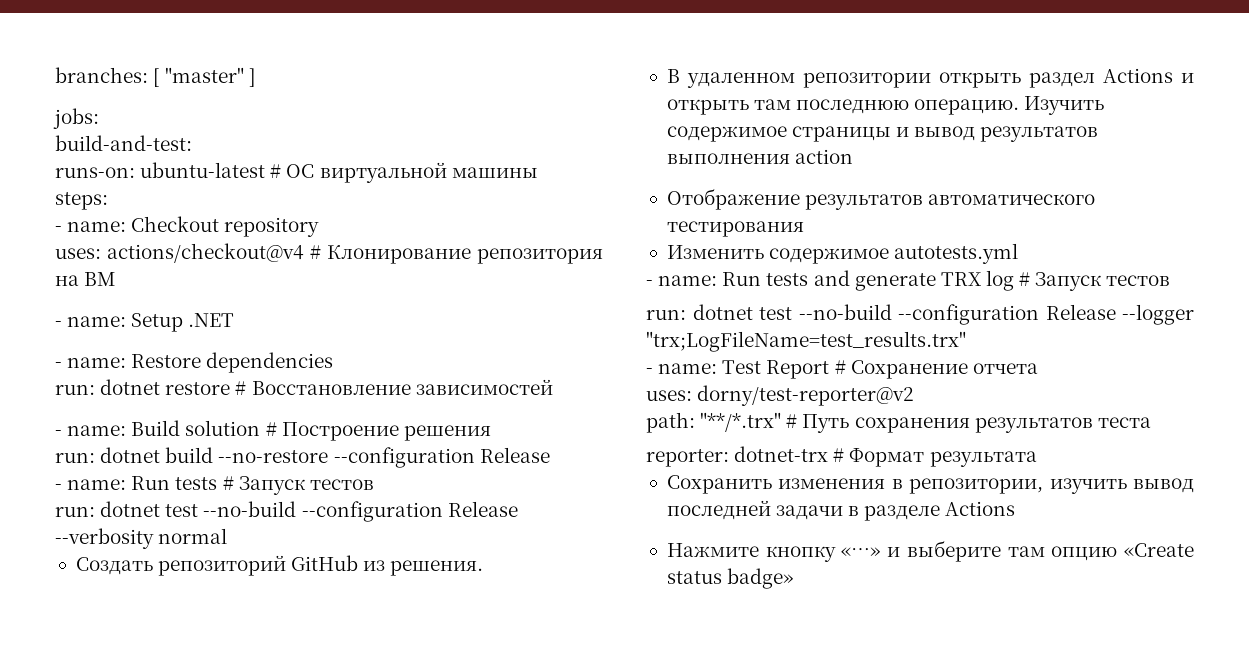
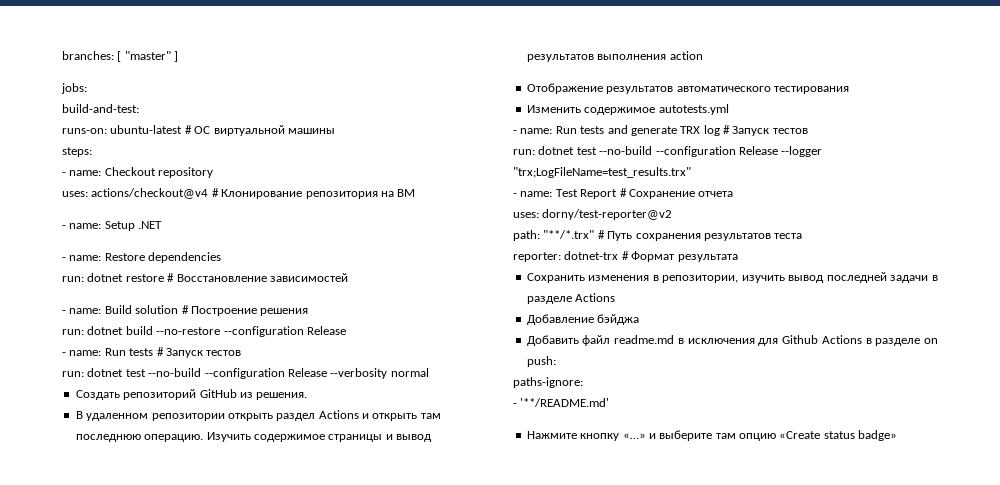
(1016, 508) none -> [526,314,640,325] [526,335,939,346] [526,356,556,367] [513,377,583,388] [513,398,610,407] // Добавление бэйджа // Добавить файл readme.md в исключения для Github Actions в разделе on push: // paths-ignore: // - '**/README.md'

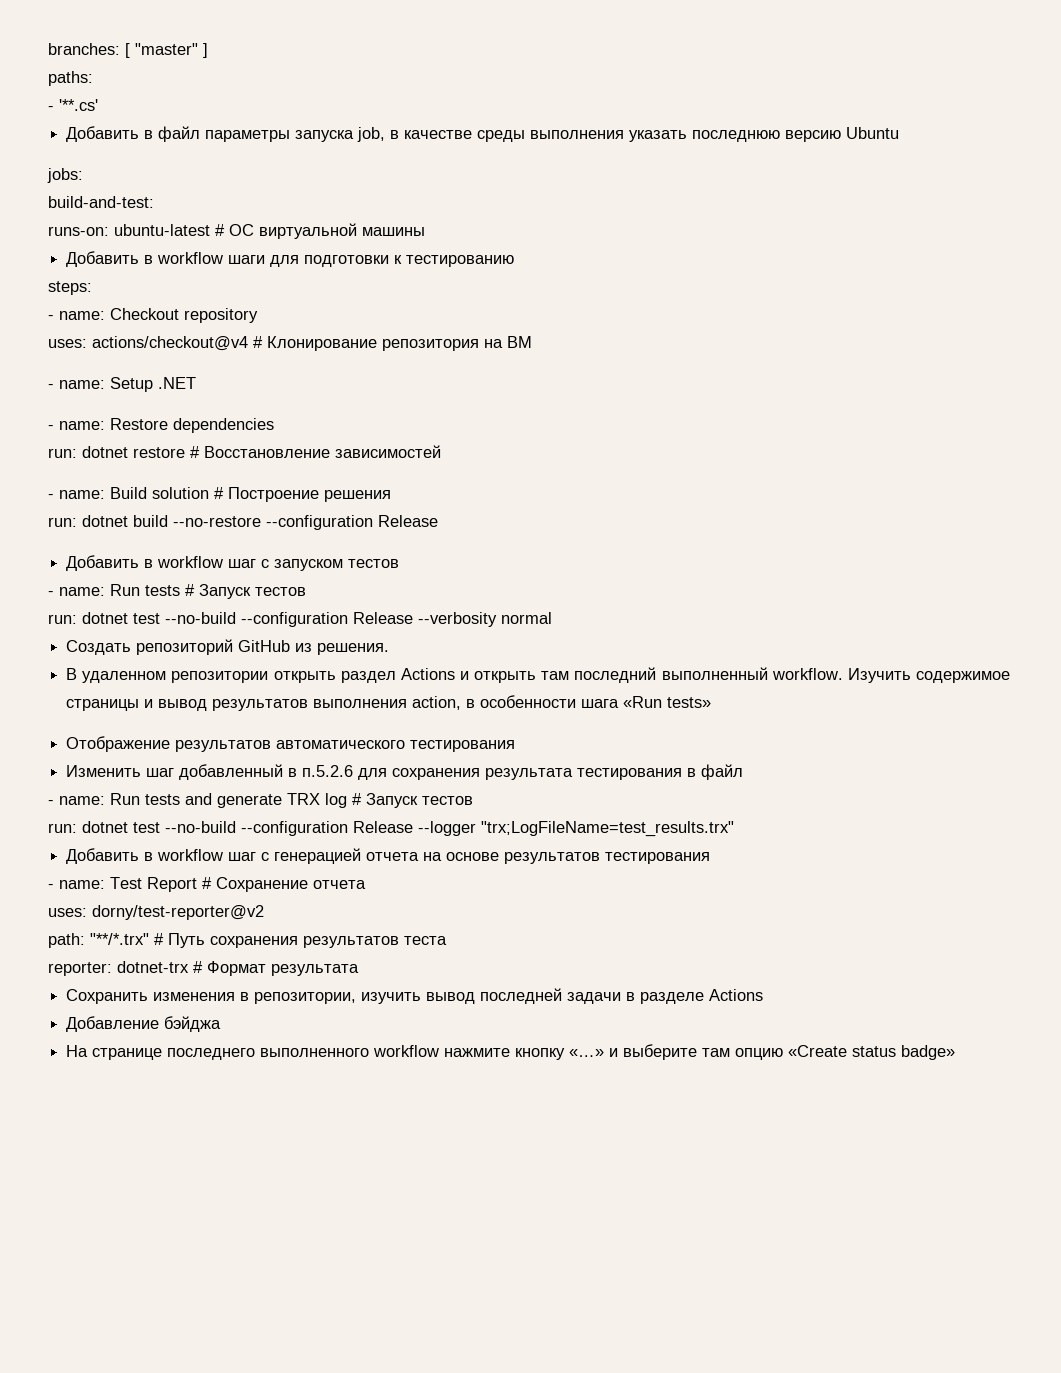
(179, 56) none -> [48,71,93,86] [48,99,98,111] [66,126,900,142] // paths: // - '**.cs' // Добавить в файл параметры запуска job, в качестве среды выполнения указать последнюю версию Ubuntu
(335, 131) none -> [66,251,515,267] // Добавить в workflow шаги для подготовки к тестированию
(346, 330) none -> [66,555,400,571] // Добавить в workflow шаг с запуском тестов
[75,434,204,442] последнюю операцию. -> [574,667,843,683] последний выполненный workflow.
[669,51,703,60] action -> [412,695,712,710] action, в особенности шага «Run tests»
[584,104,729,115] содержимое autotests.yml -> [146,764,744,780] шаг добавленный в п.5.2.6 для сохранения результата тестирования в файл
(691, 172) none -> [66,848,711,864] // Добавить в workflow шаг с генерацией отчета на основе результатов тестирования
[526,335,939,346] [526,356,556,367] [513,377,583,388] [513,398,610,407] [526,431,577,439] Добавить файл readme.md в исключения для Github Actions в разделе on push: // paths-ignore: // - '**/README.md' // Нажмите -> [66,1045,511,1060] На странице последнего выполненного workflow нажмите

